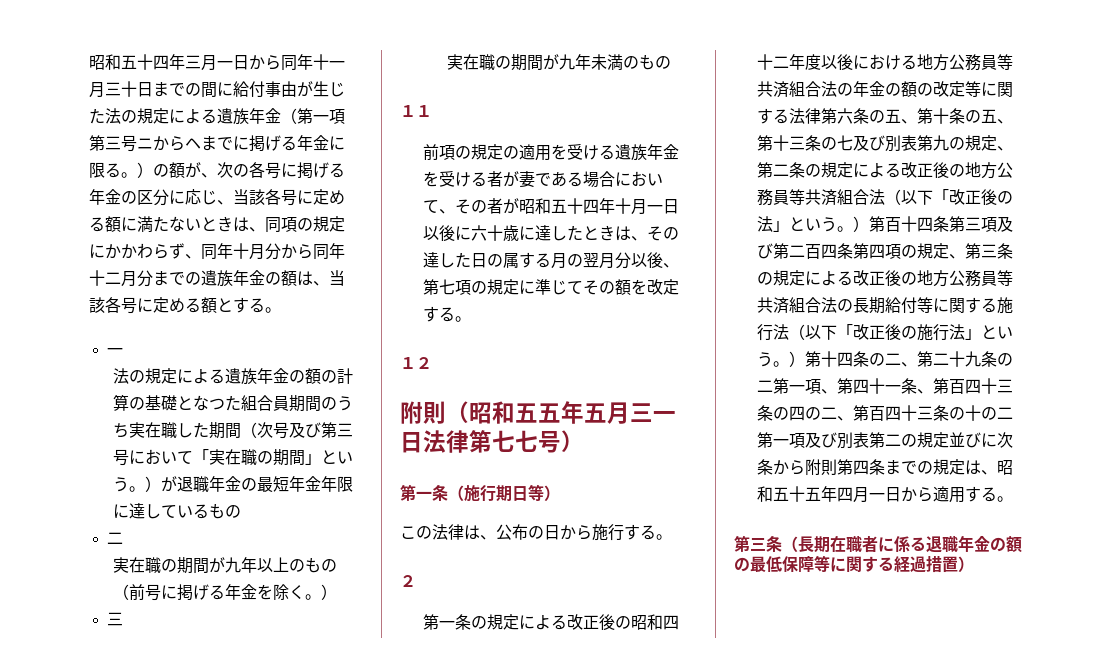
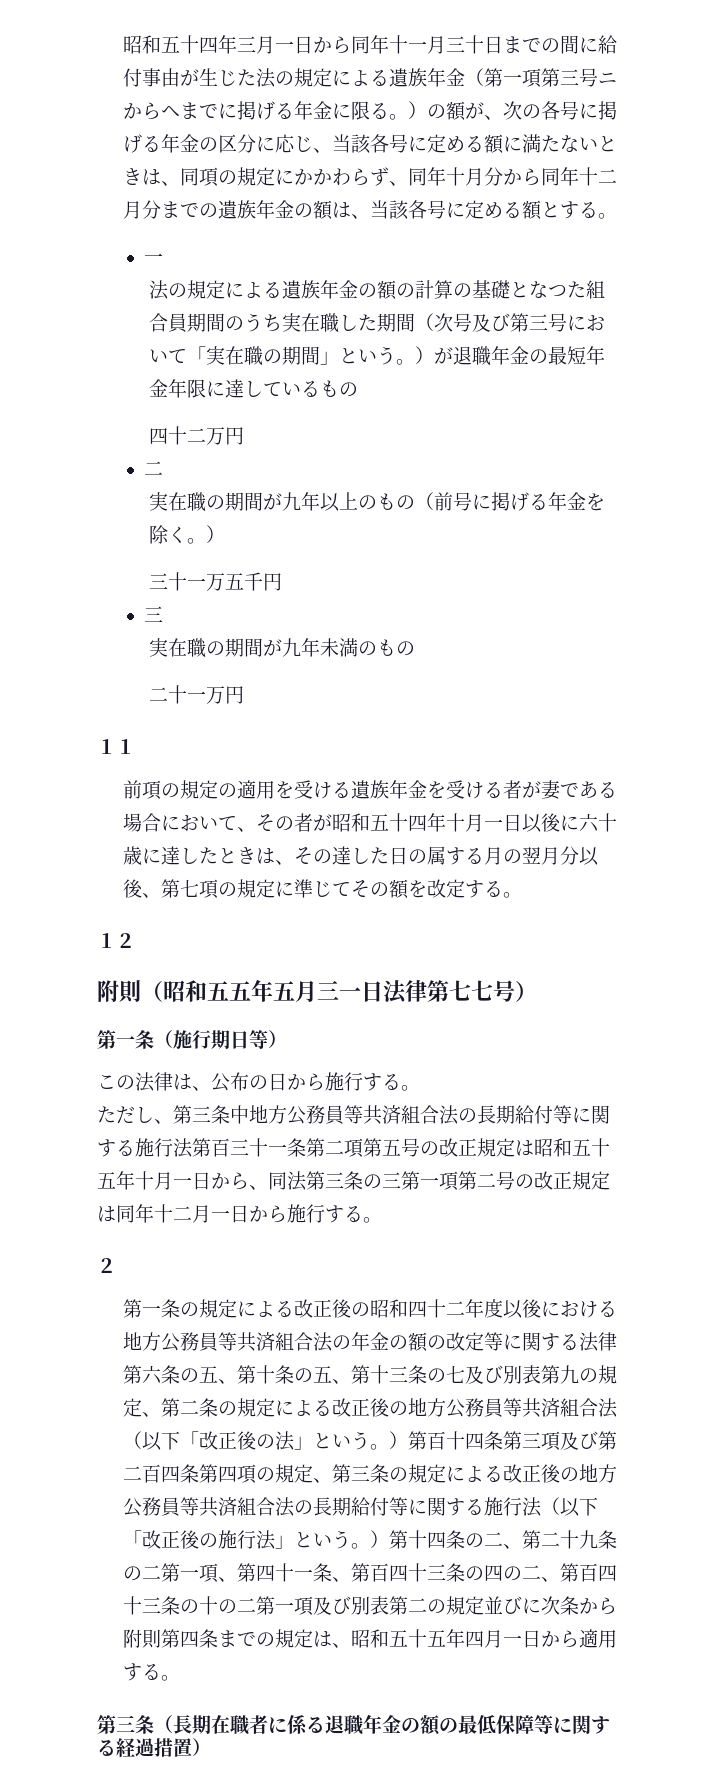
(241, 511) none -> [148,426,244,445] // 四十二万円
(337, 592) none -> [148,572,282,591] // 三十一万五千円
(671, 62) none -> [148,685,244,704] // 二十一万円
(672, 537) none -> [97,1105,610,1125] [97,1138,610,1158] [97,1171,610,1191] [97,1204,382,1223] // ただし、第三条中地方公務員等共済組合法の長期給付等に関する施行法第百三十一条第二項第五号の改正規定は昭和五十五年十月一日から、同法第三条の三第一項第二号の改正規定は同年十二月一日から施行する。

